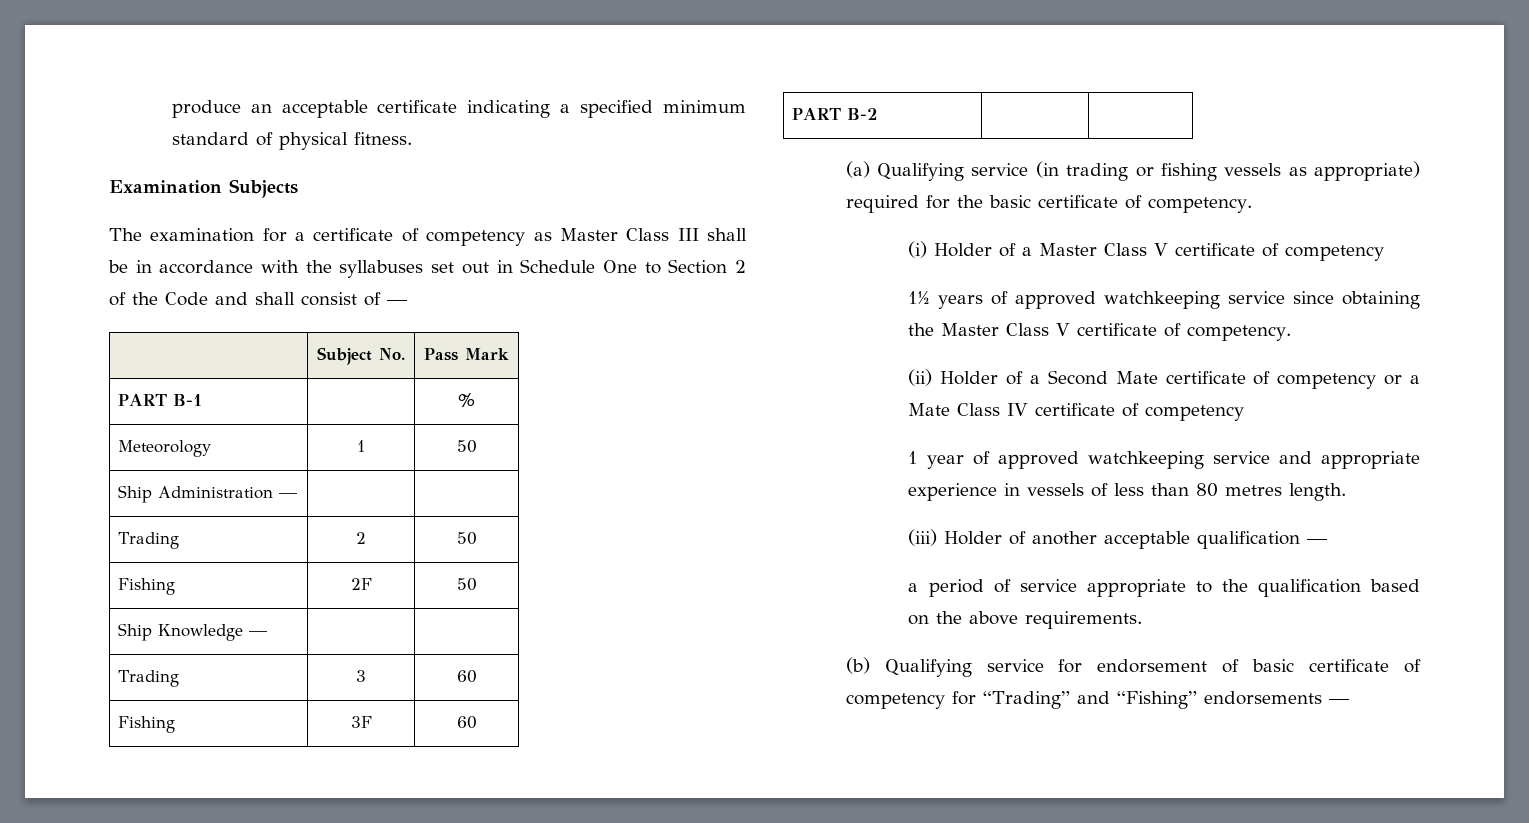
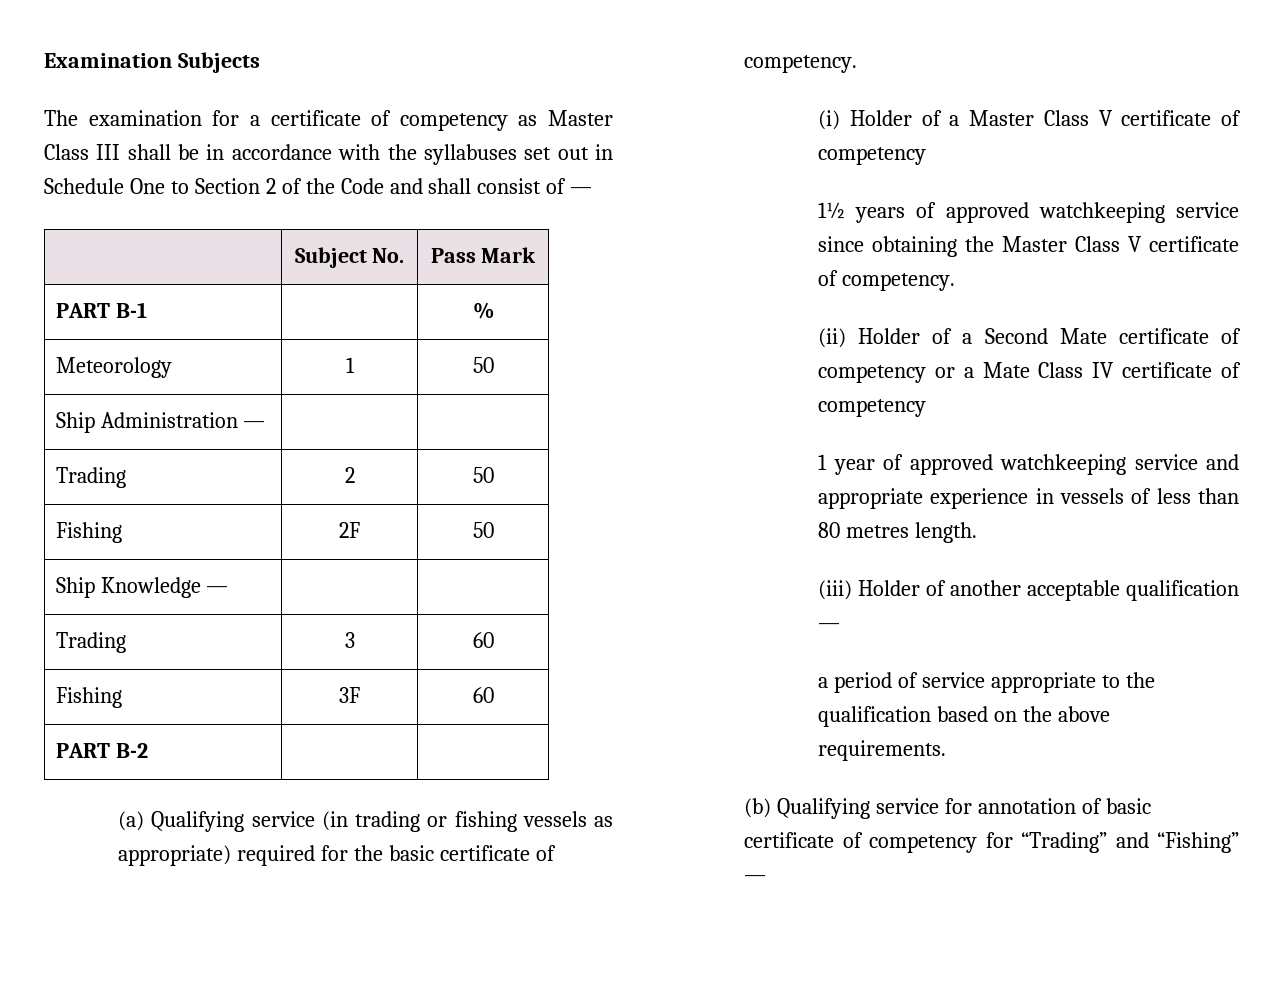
[171,100,746,118] [171,132,412,150] produce an acceptable certificate indicating a specified minimum standard of physical fitness. // -> (44, 60) none
[1097,659,1208,673] endorsement -> [977,798,1076,814] annotation
[1203,691,1322,705] endorsements -> (1239, 842) none

